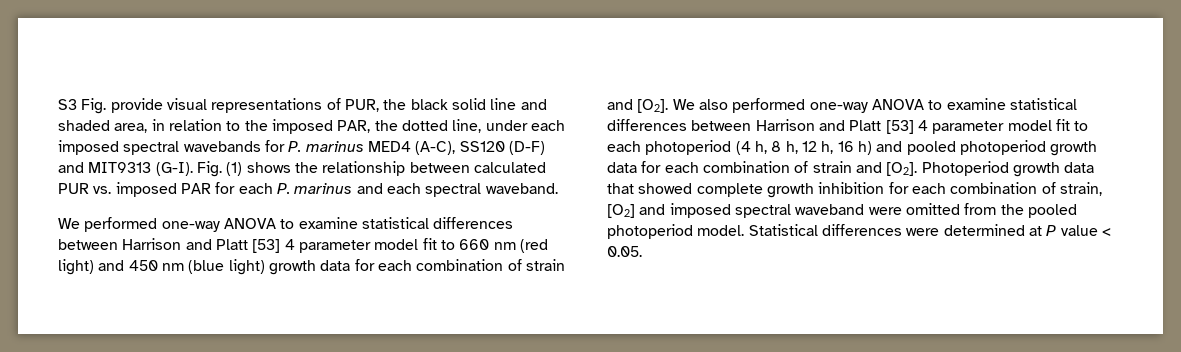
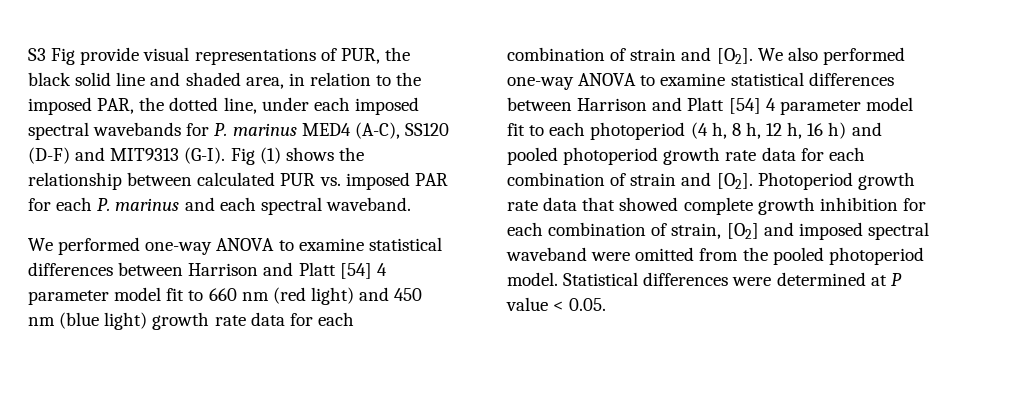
[81,98,107,114] Fig. -> [51,48,76,65] Fig
[196,161,222,177] Fig. -> [230,148,255,165] Fig
[252,239,281,253] [53] -> [339,263,372,279] [54]
(316, 267) none -> [214,315,246,326] rate
[885,120,914,134] [53] -> [728,98,761,114] [54]
(1098, 148) none -> [725,150,757,161] rate
(1060, 169) none -> [507,200,538,211] rate

